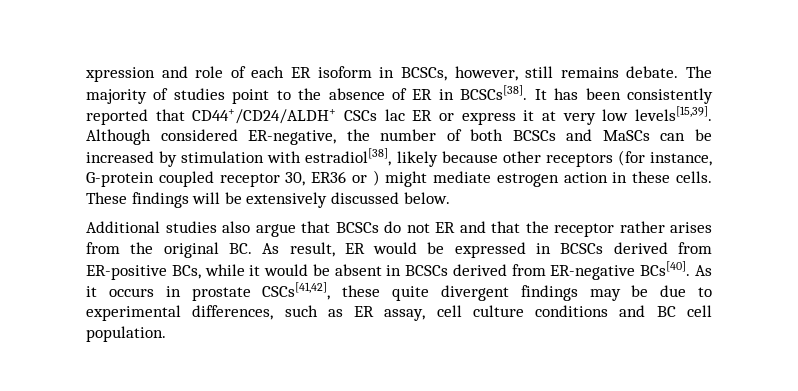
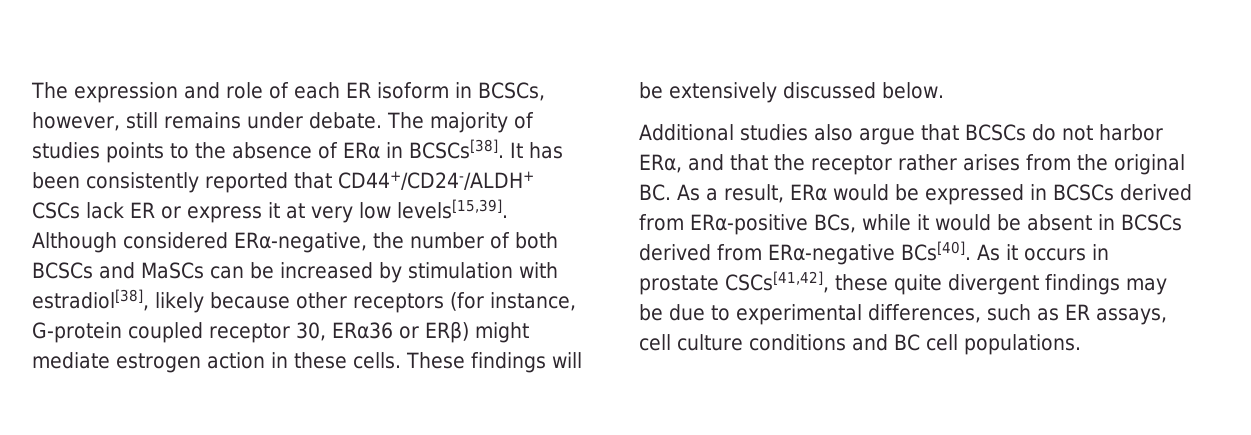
[85,67,155,82] xpression -> [31,82,178,103] The expression
(619, 72) none -> [247,112,303,129] under
[232,89,270,104] point -> [106,142,164,163] points
[412,89,433,100] ER -> [343,142,380,159] ERα
[192,109,405,124] CD44+/CD24/ALDH+ CSCs lac -> [338,171,534,190] [32,202,124,219] CD44+/CD24-/ALDH+ CSCs lack
[248,130,337,145] ER-negative, -> [234,232,367,253] ERα-negative,
[311,170,380,186] ER36 or ) -> [332,321,469,343] ERα36 or ERβ)
[435,222,455,233] ER -> [1099,124,1163,141] [639,154,682,173] harbor ERα,
[289,242,365,257] result, ER -> [706,184,827,203] a result, ERα
[86,265,167,280] ER-positive -> [690,214,808,235] ERα-positive
[550,265,636,280] ER-negative -> [768,244,895,265] ERα-negative
[384,309,426,321] assay, -> [1096,308,1167,325] assays,
[86,326,166,342] population. -> [964,334,1081,355] populations.

